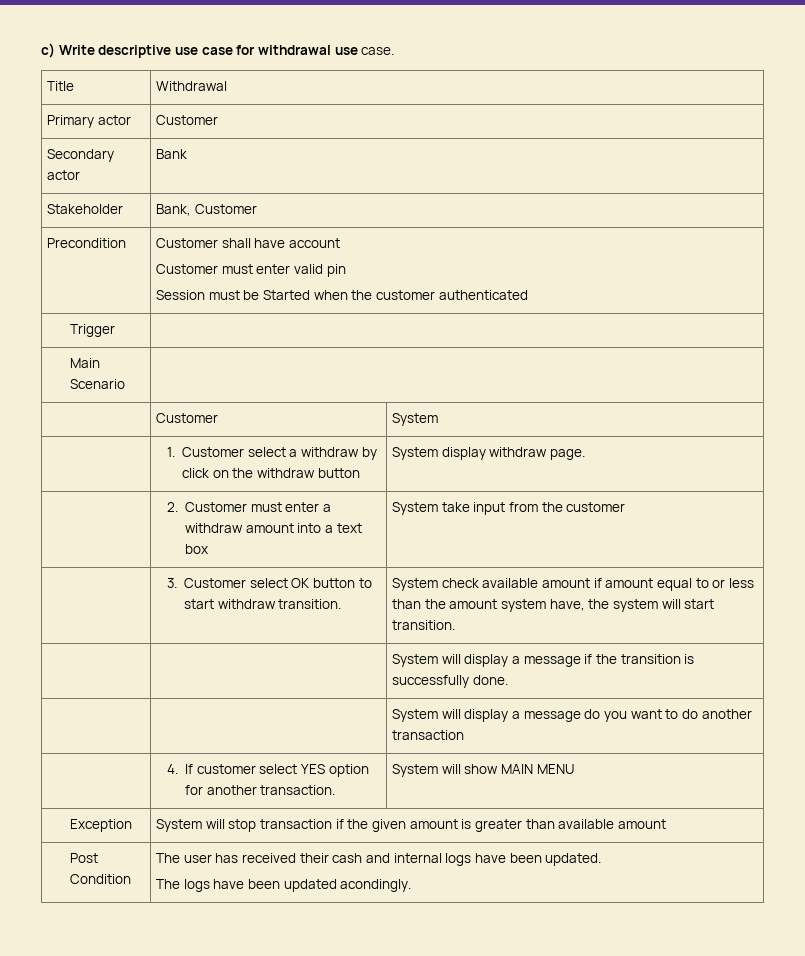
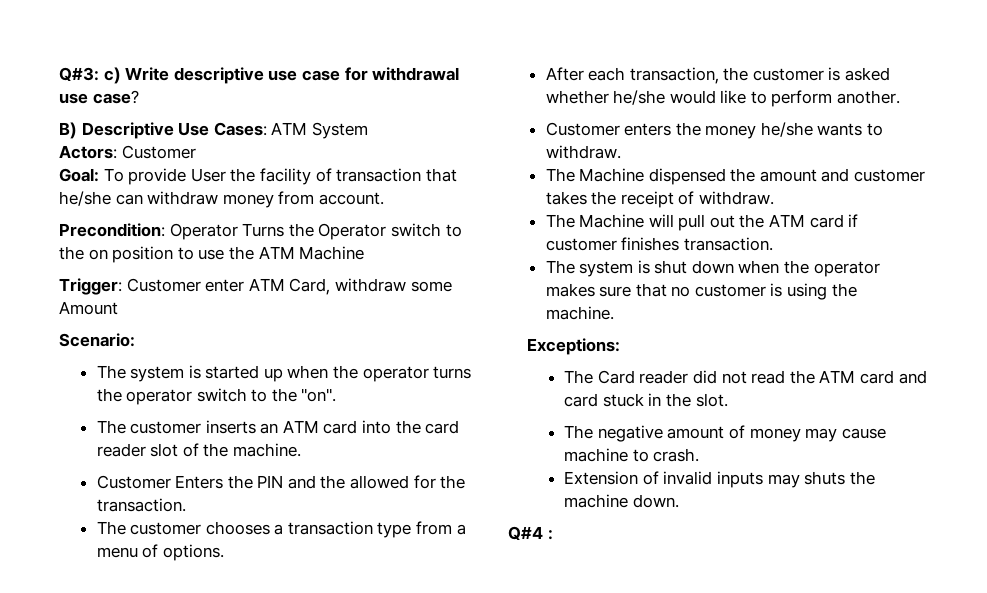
(41, 50) none -> [59,67,99,81] Q#3:
[361,47,395,55] [47,81,75,91] [156,81,228,91] [47,115,131,128] [156,115,219,125] [47,149,115,162] [47,170,81,180] [156,149,188,159] [47,204,124,214] [156,204,257,216] [47,238,127,248] [156,238,341,248] [156,264,346,277] [156,290,528,300] [69,324,115,337] [69,358,100,368] [69,379,125,389] [156,413,219,423] [392,413,439,426] [167,447,377,460] [182,468,360,478] [392,447,586,460] [167,502,331,512] [185,523,362,533] [185,544,209,554] [392,502,626,515] [167,578,372,588] [184,599,342,609] [392,578,754,591] [392,599,715,612] [392,620,456,630] [392,654,695,667] [392,675,508,688] [392,709,752,722] [392,730,465,740] [167,764,369,777] [185,785,336,795] [392,764,574,777] [69,819,132,832] [156,819,666,832] [69,853,98,863] [69,874,131,884] [156,853,602,866] [156,879,412,892] case. // Title | Withdrawal // Primary actor | Customer // Secondary actor | Bank // Stakeholder | Bank, Customer // Precondition | Customer shall have account // Customer must enter valid pin // Session must be Started when the customer authenticated // Trigger | // Main Scenario | // | Customer | System // | 1. Customer select a withdraw by click on the withdraw button | System display withdraw page. // | 2. Customer must enter a withdraw amount into a text box | System take input from the customer // | 3. Customer select OK button to start withdraw transition. | System check available amount if amount equal to or less than the amount system have, the system will start transition. // | | System will display a message if the transition is successfully done. // | | System will display a message do you want to do another transaction // | 4. If customer select YES option for another transaction. | System will show MAIN MENU // Exception | System will stop transaction if the given amount is greater than available amount // Post Condition | The user has received their cash and internal logs have been updated. // The logs have been updated acondingly. -> [92,90,139,104] [59,122,368,139] [59,145,196,159] [59,168,457,185] [59,191,384,208] [59,223,462,240] [59,246,365,263] [59,278,452,295] [59,301,118,315] [59,333,135,347] [96,365,472,382] [96,388,337,405] [96,420,460,434] [96,443,301,457] [96,475,466,489] [96,498,186,512] [96,521,466,538] [96,544,224,561] [545,67,891,84] [545,90,901,107] [545,122,884,139] [545,145,621,159] [545,168,926,185] [545,191,774,208] [545,214,859,231] [545,237,773,251] [545,260,880,277] [545,283,857,300] [545,306,614,320] [526,338,620,355] [564,370,927,384] [564,393,728,407] [564,425,886,442] [564,448,700,462] [564,471,875,488] [564,494,679,508] [508,526,553,540] case? // B) Descriptive Use Cases: ATM System // Actors: Customer // Goal: To provide User the facility of transaction that he/she can withdraw money from account. // Precondition: Operator Turns the Operator switch to the on position to use the ATM Machine // Trigger: Customer enter ATM Card, withdraw some Amount // Scenario: // The system is started up when the operator turns the operator switch to the "on". // The customer inserts an ATM card into the card reader slot of the machine. // Customer Enters the PIN and the allowed for the transaction. // The customer chooses a transaction type from a menu of options. // After each transaction, the customer is asked whether he/she would like to perform another. // Customer enters the money he/she wants to withdraw. // The Machine dispensed the amount and customer takes the receipt of withdraw. // The Machine will pull out the ATM card if customer finishes transaction. // The system is shut down when the operator makes sure that no customer is using the machine. // Exceptions: // The Card reader did not read the ATM card and card stuck in the slot. // The negative amount of money may cause machine to crash. // Extension of invalid inputs may shuts the machine down. // Q#4 :

